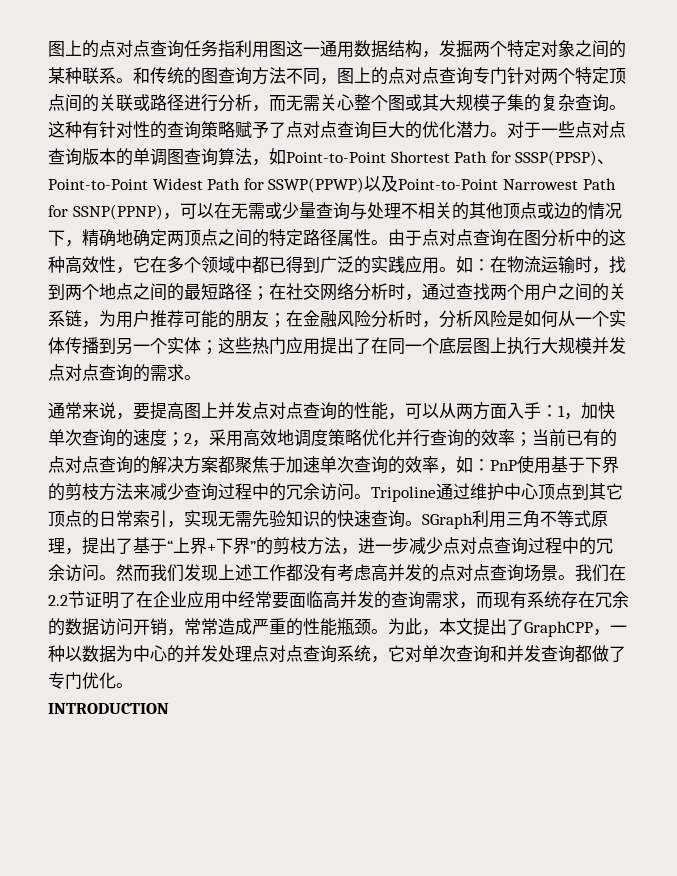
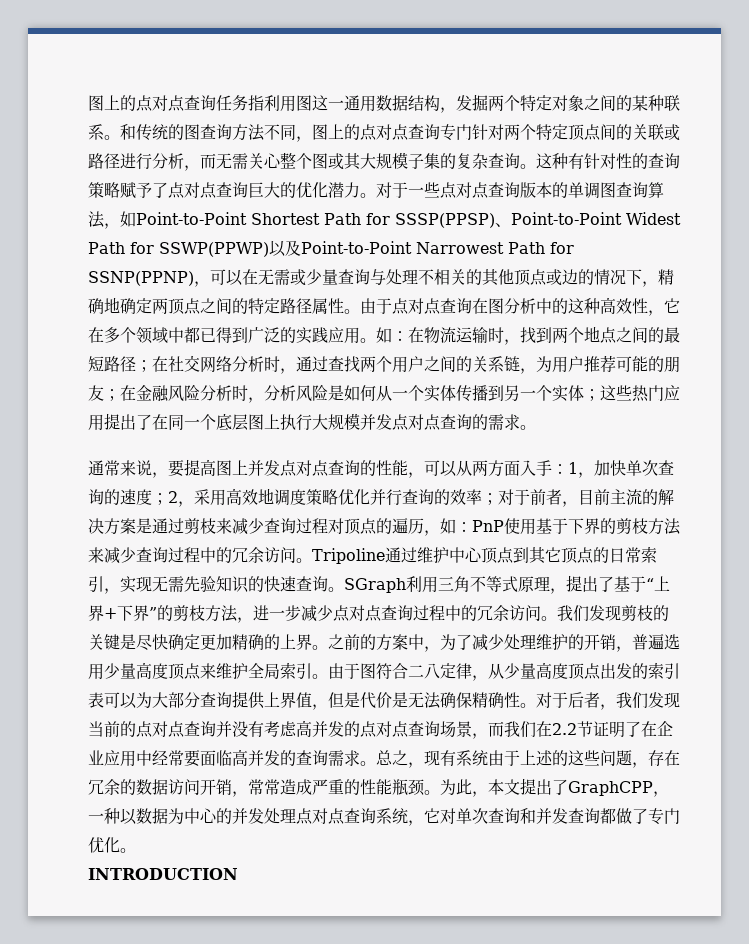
[532,429,617,447] [48,456,439,474] 当前已有的点对点查询的解决方案都聚焦于加速单次查询的效率 -> [498,489,674,507] [88,518,424,535] 对于前者，目前主流的解决方案是通过剪枝来减少查询过程对顶点的遍历
[116,564,303,582] 然而我们发现上述工作都 -> [557,605,669,622] [88,634,680,652] [88,662,680,681] [88,691,680,710] [88,721,232,738] 我们发现剪枝的关键是尽快确定更加精确的上界。之前的方案中，为了减少处理维护的开销，普遍选用少量高度顶点来维护全局索引。由于图符合二八定律，从少量高度顶点出发的索引表可以为大部分查询提供上界值，但是代价是无法确保精确性。对于后者，我们发现当前的点对点查询并
[558,575,575,580] 。 -> [472,721,504,739] ，而
[459,591,561,609] ，而现有系统 -> [360,750,648,768] 。总之，现有系统由于上述的这些问题，

